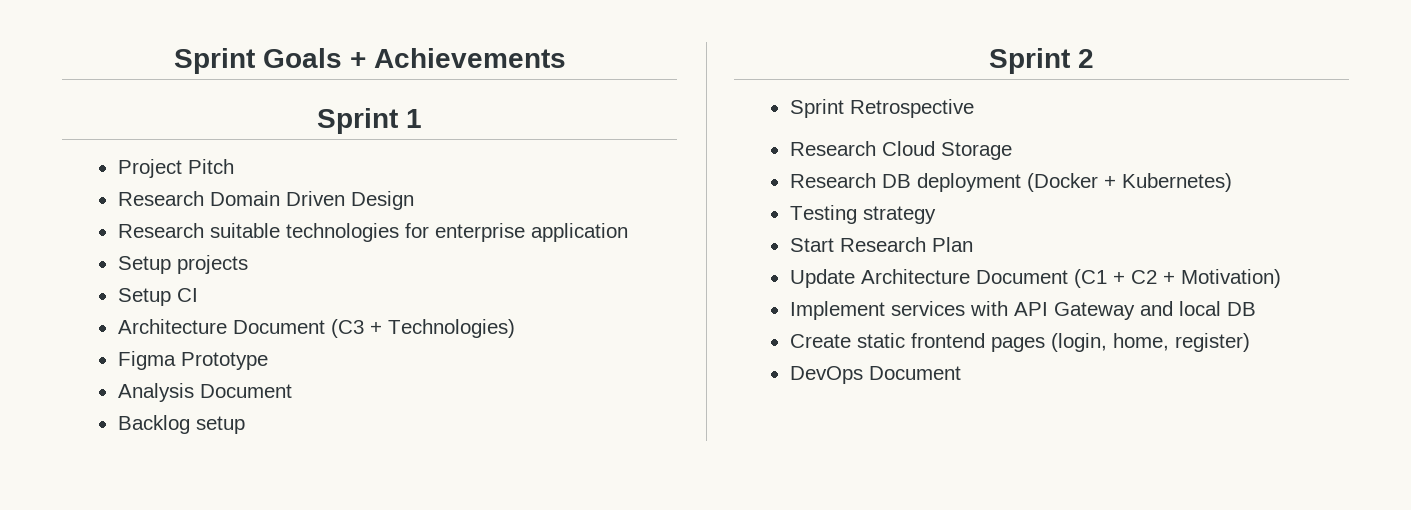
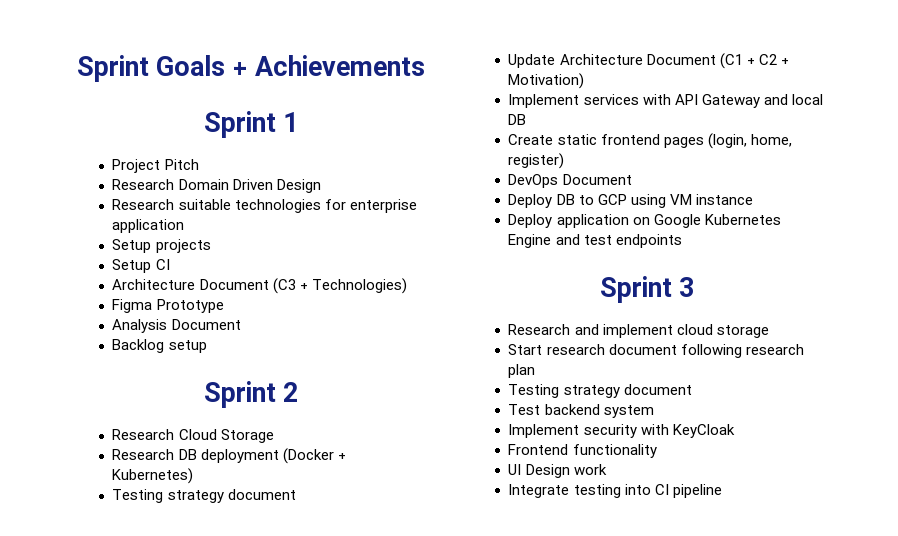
[789,99,974,118] // Sprint Retrospective -> (299, 392) none
[789,237,973,252] // Start Research Plan -> [227,489,296,500] document
(961, 373) none -> [508,194,753,208] [508,214,781,228] [508,234,682,248] [599,276,695,303] [508,324,769,338] [508,344,804,358] [508,364,536,378] [508,384,692,398] [508,404,654,418] [508,424,735,438] [508,444,657,458] [508,464,607,478] [508,484,722,498] // Deploy DB to GCP using VM instance // Deploy application on Google Kubernetes Engine and test endpoints // Sprint 3 // Research and implement cloud storage // Start research document following research plan // Testing strategy document // Test backend system // Implement security with KeyCloak // Frontend functionality // UI Design work // Integrate testing into CI pipeline

